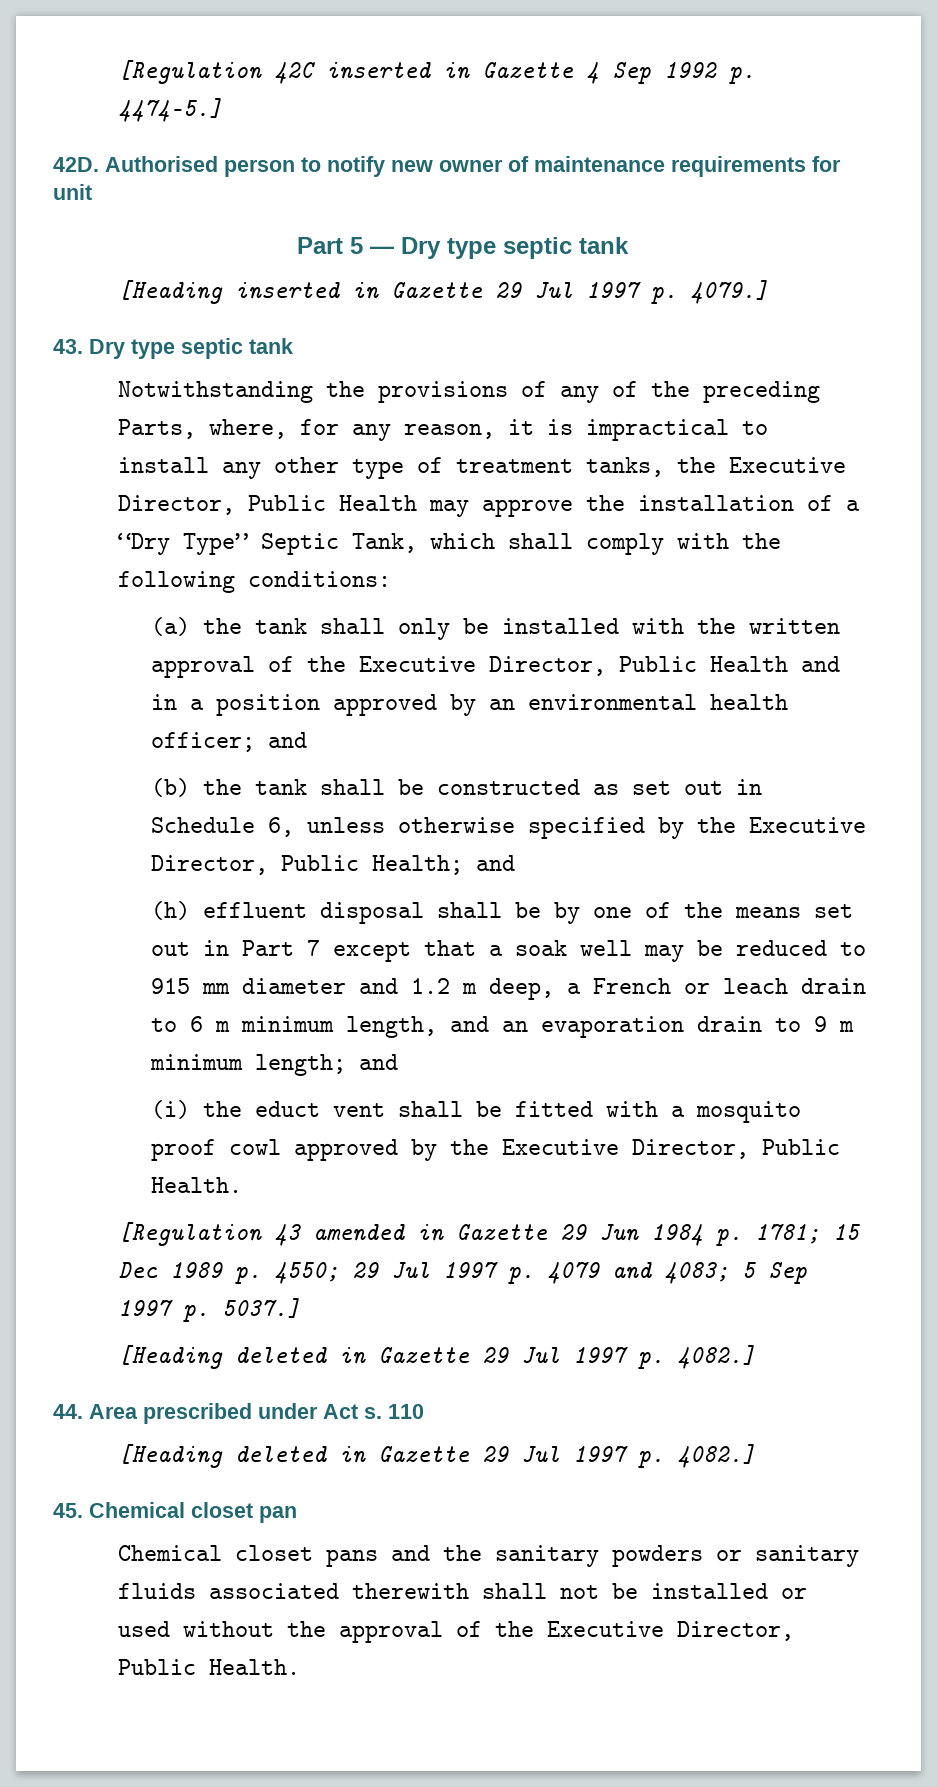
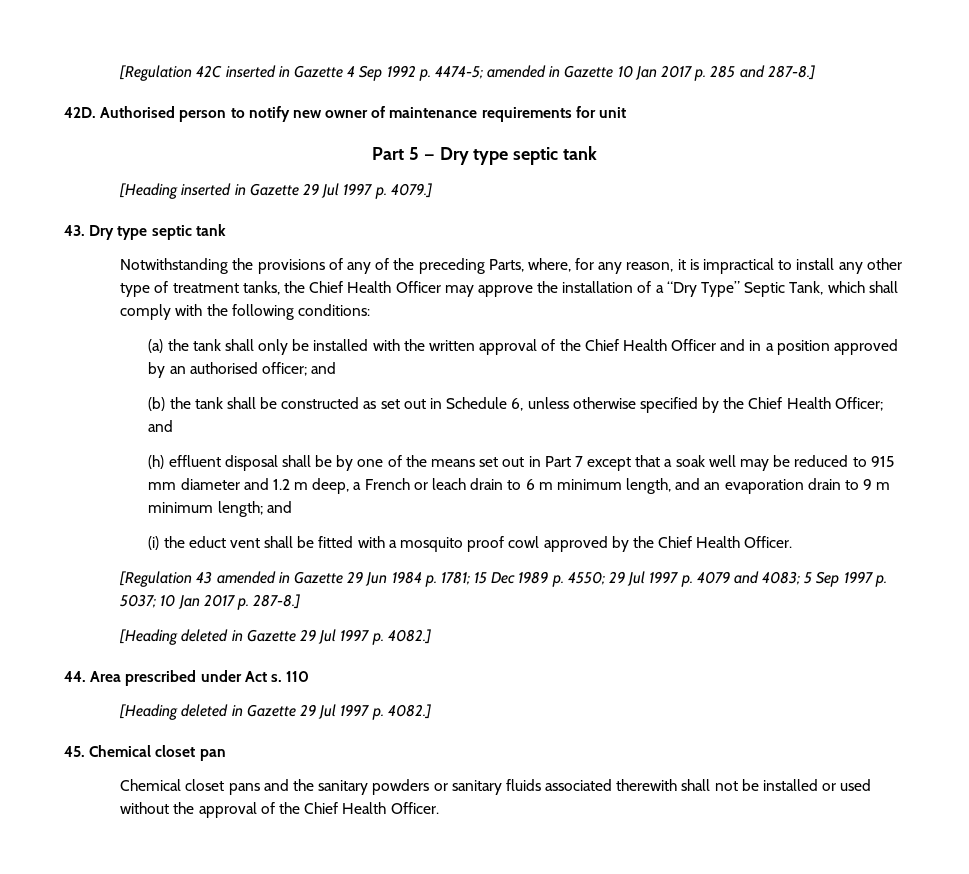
[118,98,223,122] 4474-5.] -> [434,65,815,81] 4474-5; amended in Gazette 10 Jan 2017 p. 285 and 287-8.]
[729,457,847,473] [118,495,418,515] Executive Director, Public Health -> [309,281,441,293] Chief Health Officer
[358,656,788,676] Executive Director, Public Health -> [584,339,717,351] Chief Health Officer
[527,694,788,710] environmental health -> [189,362,258,374] authorised
[748,817,866,833] [150,855,463,875] Executive Director, Public Health; -> [748,397,883,411] Chief Health Officer;
[501,1139,840,1159] [150,1177,242,1193] Executive Director, Public Health. -> [658,536,793,548] Chief Health Officer.
[222,1298,301,1318] 5037.] -> [120,594,301,610] 5037; 10 Jan 2017 p. 287-8.]
[547,1621,795,1641] [118,1659,301,1675] Executive Director, Public Health. -> [304,802,439,814] Chief Health Officer.

